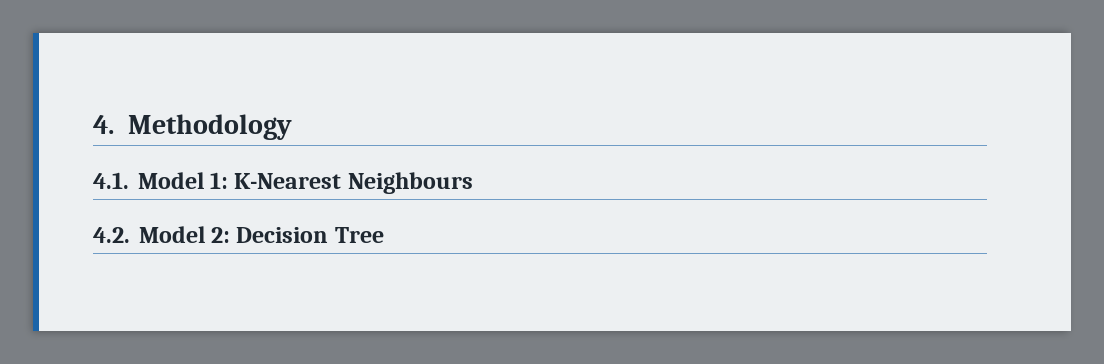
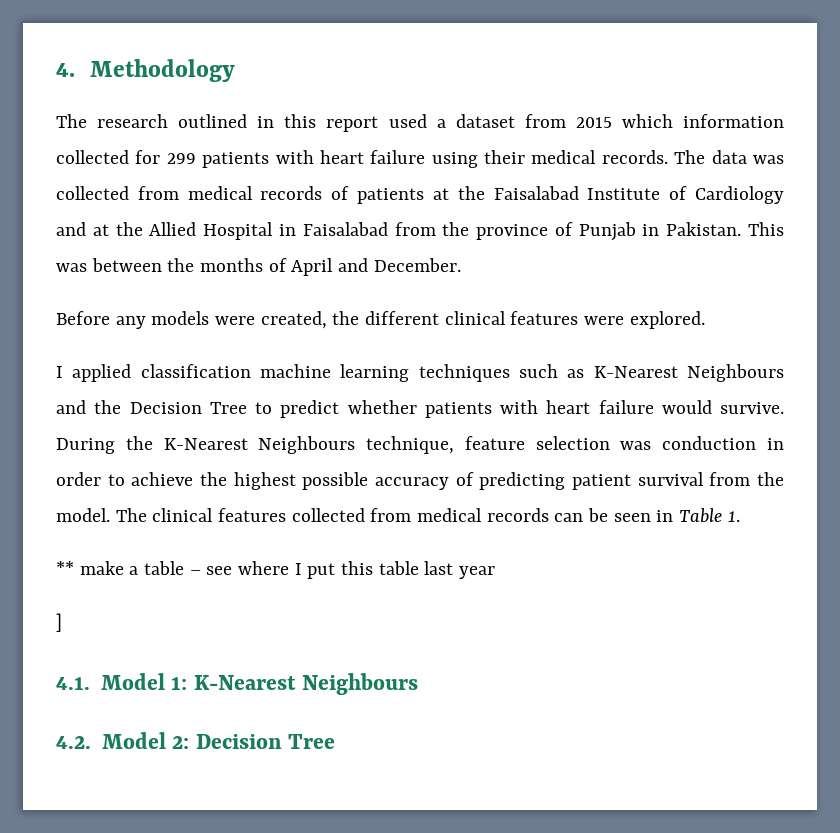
(292, 127) none -> [56,114,784,132] [56,150,784,168] [56,186,785,204] [56,222,785,241] [56,258,461,276] [56,311,705,329] [56,364,784,382] [56,400,784,418] [56,436,785,454] [56,472,784,490] [56,508,740,523] [56,561,496,579] [56,613,62,632] // The research outlined in this report used a dataset from 2015 which information collected for 299 patients with heart failure using their medical records. The data was collected from medical records of patients at the Faisalabad Institute of Cardiology and at the Allied Hospital in Faisalabad from the province of Punjab in Pakistan. This was between the months of April and December. // Before any models were created, the different clinical features were explored. // I applied classification machine learning techniques such as K-Nearest Neighbours and the Decision Tree to predict whether patients with heart failure would survive. During the K-Nearest Neighbours technique, feature selection was conduction in order to achieve the highest possible accuracy of predicting patient survival from the model. The clinical features collected from medical records can be seen in Table 1. // ** make a table – see where I put this table last year // ]

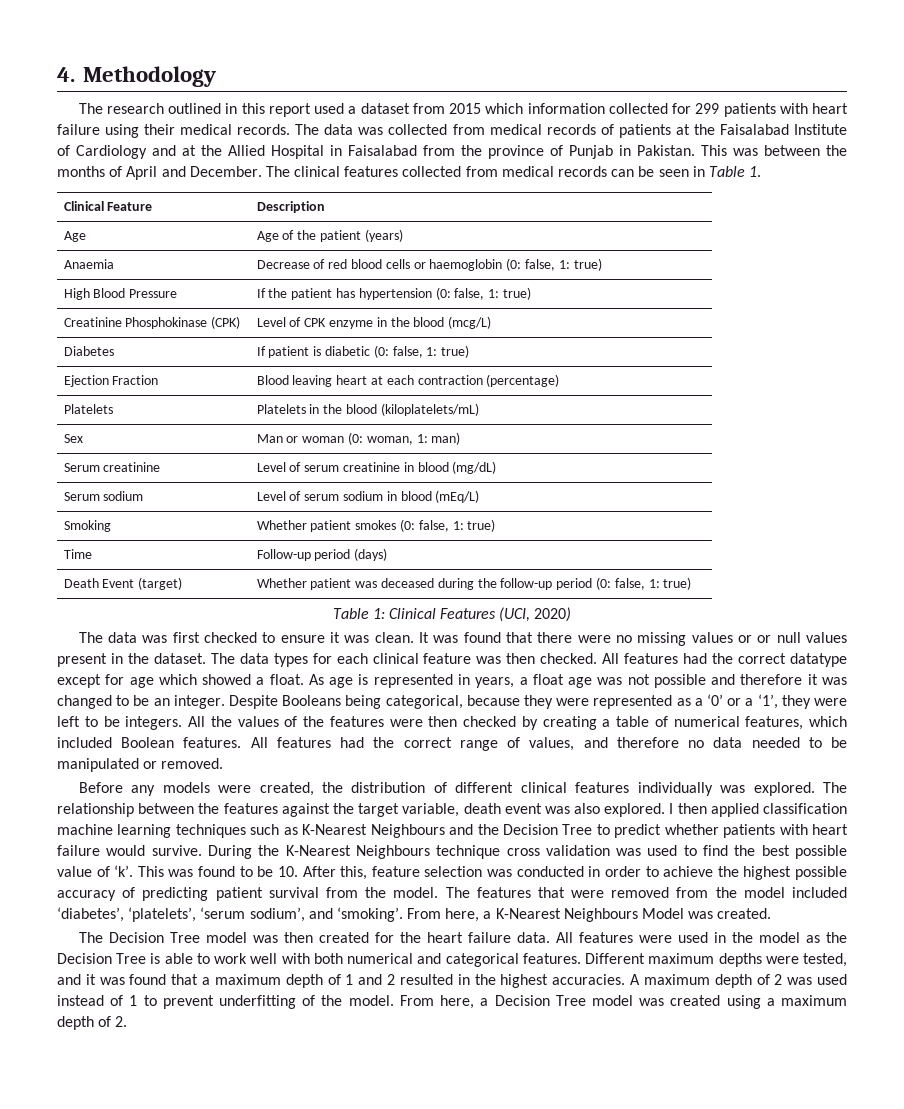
(461, 265) none -> [265,166,762,177] [63,201,153,211] [256,201,325,213] [63,231,86,242] [256,229,403,242] [63,259,114,269] [256,258,602,271] [63,288,178,300] [256,287,531,300] [63,316,241,329] [256,316,492,329] [63,346,114,356] [256,345,470,358] [63,375,159,387] [256,374,560,387] [63,404,113,414] [256,403,479,416] [63,434,83,443] [256,432,461,445] [63,462,161,472] [256,461,497,474] [63,491,144,501] [256,490,480,503] [63,520,111,532] [256,519,496,532] [63,549,92,559] [256,548,388,561] [63,577,183,590] [256,577,692,590] [332,607,572,622] [78,632,847,646] [57,653,847,667] [57,674,847,688] [57,694,848,709] [57,716,847,730] [57,737,848,751] [57,758,224,772] The clinical features collected from medical records can be seen in Table 1. // Clinical Feature | Description // Age | Age of the patient (years) // Anaemia | Decrease of red blood cells or haemoglobin (0: false, 1: true) // High Blood Pressure | If the patient has hypertension (0: false, 1: true) // Creatinine Phosphokinase (CPK) | Level of CPK enzyme in the blood (mcg/L) // Diabetes | If patient is diabetic (0: false, 1: true) // Ejection Fraction | Blood leaving heart at each contraction (percentage) // Platelets | Platelets in the blood (kiloplatelets/mL) // Sex | Man or woman (0: woman, 1: man) // Serum creatinine | Level of serum creatinine in blood (mg/dL) // Serum sodium | Level of serum sodium in blood (mEq/L) // Smoking | Whether patient smokes (0: false, 1: true) // Time | Follow-up period (days) // Death Event (target) | Whether patient was deceased during the follow-up period (0: false, 1: true) // Table 1: Clinical Features (UCI, 2020) // The data was first checked to ensure it was clean. It was found that there were no missing values or or null values present in the dataset. The data types for each clinical feature was then checked. All features had the correct datatype except for age which showed a float. As age is represented in years, a float age was not possible and therefore it was changed to be an integer. Despite Booleans being categorical, because they were represented as a ‘0’ or a ‘1’, they were left to be integers. All the values of the features were then checked by creating a table of numerical features, which included Boolean features. All features had the correct range of values, and therefore no data needed to be manipulated or removed.
(360, 318) none -> [351,782,447,793] distribution of
[584,311,705,329] [56,366,63,378] were explored. // I -> [637,782,847,796] [57,803,707,817] individually was explored. The relationship between the features against the target variable, death event was also explored. I then
[366,436,455,454] technique, -> [436,845,847,859] [57,865,368,880] technique cross validation was used to find the best possible value of ‘k’. This was found to be 10. After this,
[662,436,757,450] conduction -> [516,866,584,877] conducted
[152,508,740,523] [56,561,496,579] [56,613,62,632] [56,673,419,695] [56,732,336,749] clinical features collected from medical records can be seen in Table 1. // ** make a table – see where I put this table last year // ] // 4.1. Model 1: K-Nearest Neighbours // 4.2. Model 2: Decision Tree -> [476,887,847,898] [57,907,772,922] [78,932,848,943] [57,953,848,967] [57,974,848,988] [57,995,848,1009] [57,1016,128,1030] features that were removed from the model included ‘diabetes’, ‘platelets’, ‘serum sodium’, and ‘smoking’. From here, a K-Nearest Neighbours Model was created. // The Decision Tree model was then created for the heart failure data. All features were used in the model as the Decision Tree is able to work well with both numerical and categorical features. Different maximum depths were tested, and it was found that a maximum depth of 1 and 2 resulted in the highest accuracies. A maximum depth of 2 was used instead of 1 to prevent underfitting of the model. From here, a Decision Tree model was created using a maximum depth of 2.

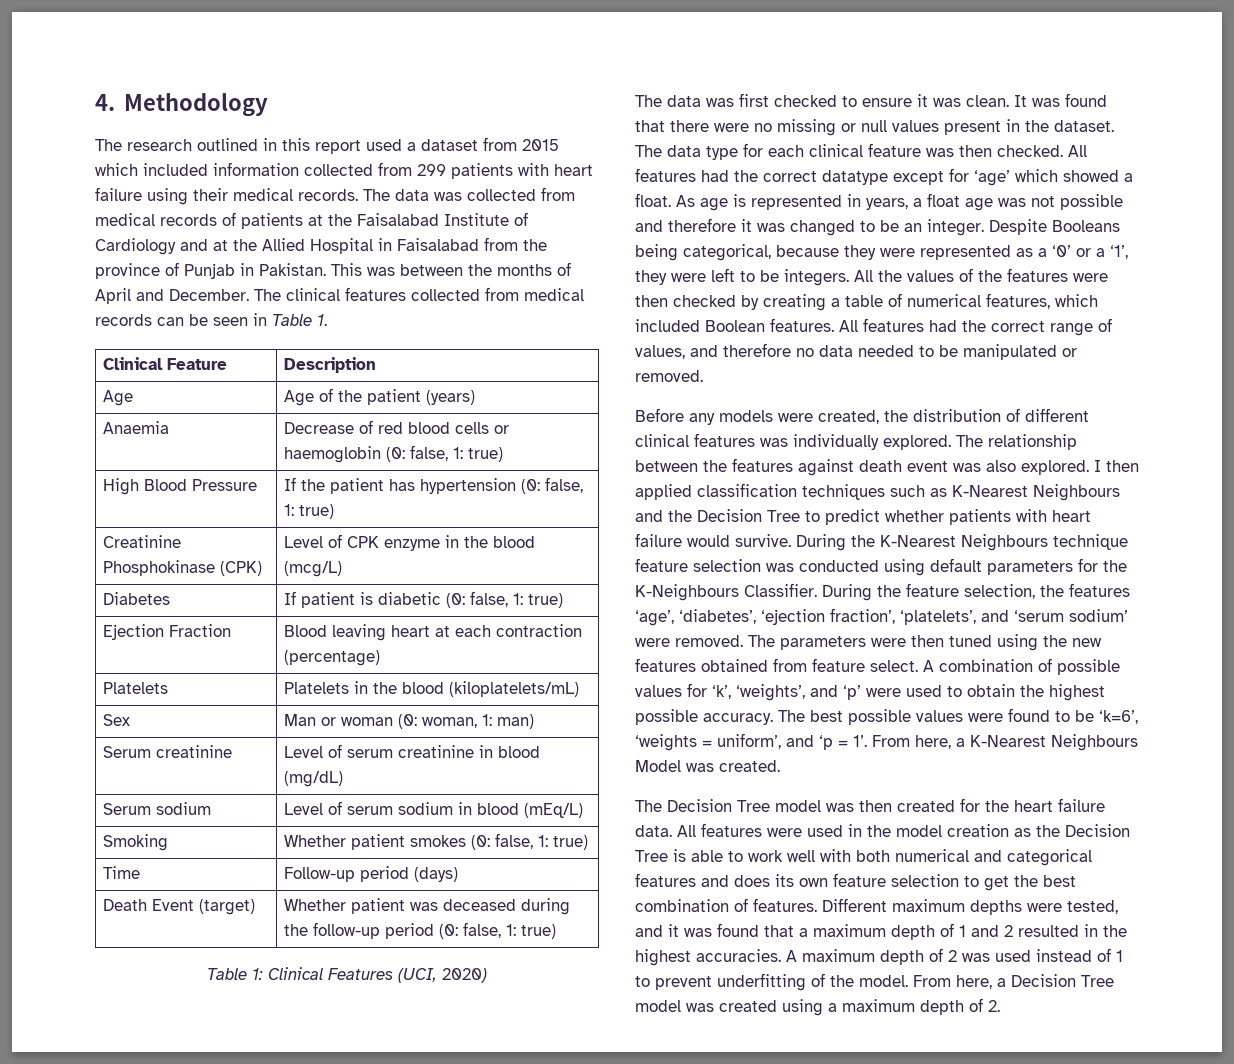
(524, 108) none -> [143,163,208,176] included
[672,103,692,114] for -> [378,162,412,176] from
[691,632,753,643] values or -> (836, 127) none
[273,653,308,667] types -> [706,146,738,160] type
[129,677,154,688] age -> [974,170,1010,186] ‘age’
[637,782,746,796] individually was -> [760,434,879,450] was individually
[332,803,460,817] the target variable, -> (854, 467) none
[57,824,172,838] machine learning -> (797, 490) none
[506,845,847,859] [57,865,847,880] [57,887,847,901] [57,907,403,922] cross validation was used to find the best possible value of ‘k’. This was found to be 10. After this, feature selection was conducted in order to achieve the highest possible accuracy of predicting patient survival from the model. The features that were removed from the model included ‘diabetes’, ‘platelets’, ‘serum sodium’, and ‘smoking’. -> [635,558,1127,576] [635,583,1130,601] [635,608,1128,626] [635,634,1102,651] [635,658,1120,675] [635,683,1105,701] [635,708,1138,725] [635,733,867,751] feature selection was conducted using default parameters for the K-Neighbours Classifier. During the feature selection, the features ‘age’, ‘diabetes’, ‘ejection fraction’, ‘platelets’, and ‘serum sodium’ were removed. The parameters were then tuned using the new features obtained from feature select. A combination of possible values for ‘k’, ‘weights’, and ‘p’ were used to obtain the highest possible accuracy. The best possible values were found to be ‘k=6’, ‘weights = uniform’, and ‘p = 1’.
(800, 937) none -> [947,824,1009,837] creation
(519, 960) none -> [635,873,1076,891] [635,898,748,912] features and does its own feature selection to get the best combination of

